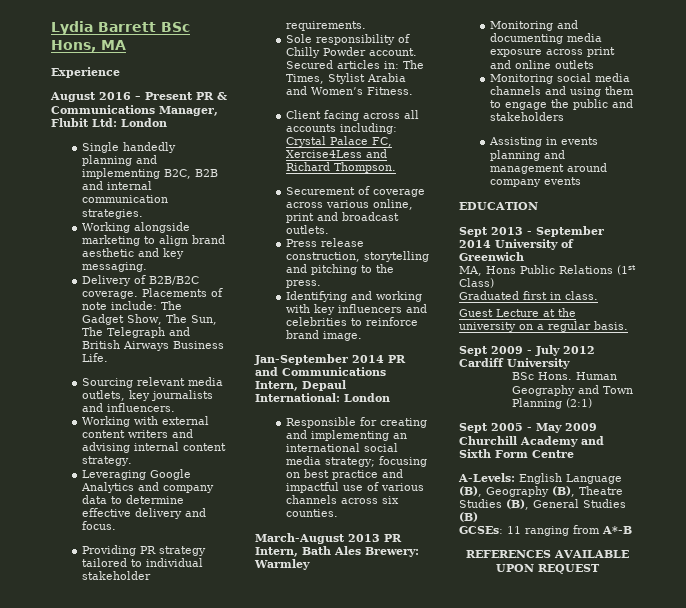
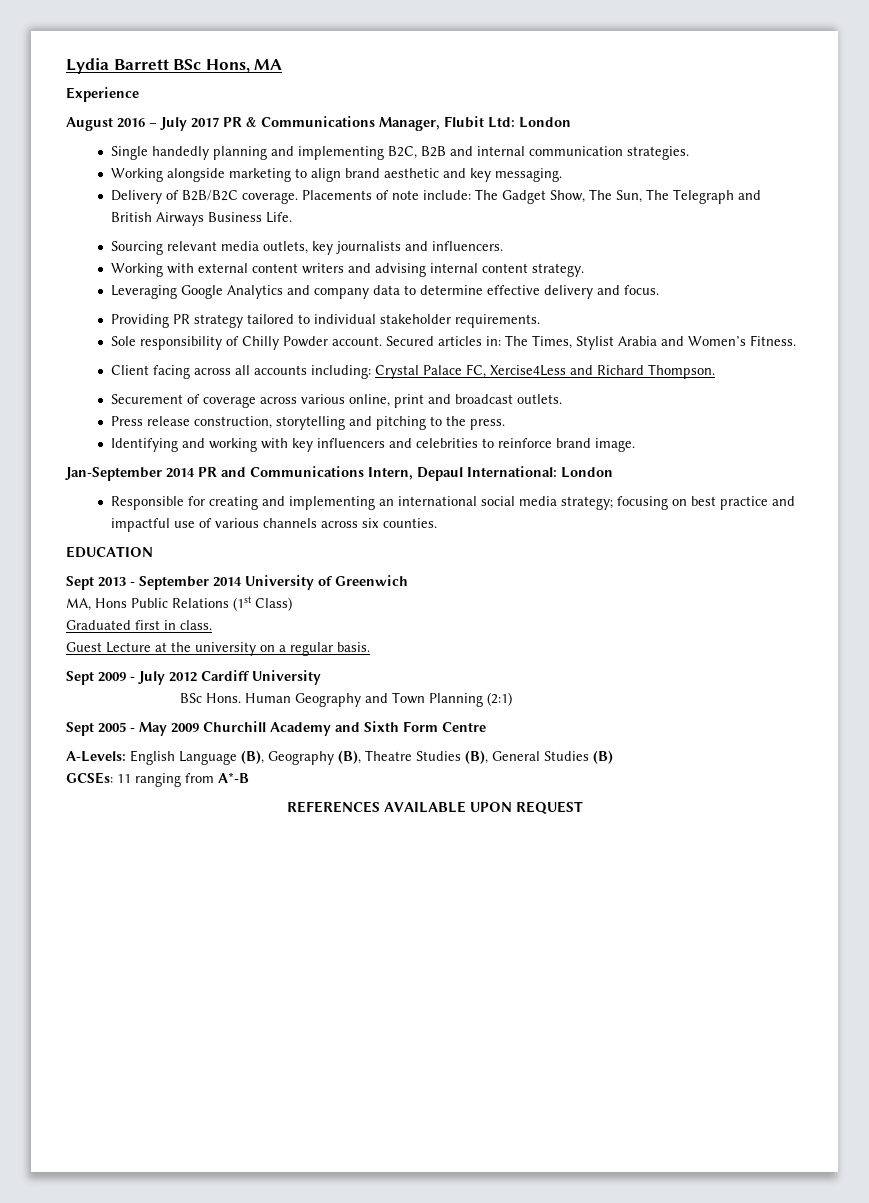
[145,92,193,100] Present -> [160,117,219,131] July 2017
[255,533,402,544] [255,546,419,557] [254,559,310,570] [490,20,579,31] [490,33,603,44] [490,47,616,57] [490,60,595,69] [490,73,631,84] [490,86,635,97] [490,99,634,110] [490,112,565,121] [489,137,599,147] [490,150,566,161] [490,163,608,174] [490,177,582,187] // March-August 2013 PR Intern, Bath Ales Brewery: Warmley // Monitoring and documenting media exposure across print and online outlets // Monitoring social media channels and using them to engage the public and stakeholders // Assisting in events planning and management around company events -> (437, 523) none

